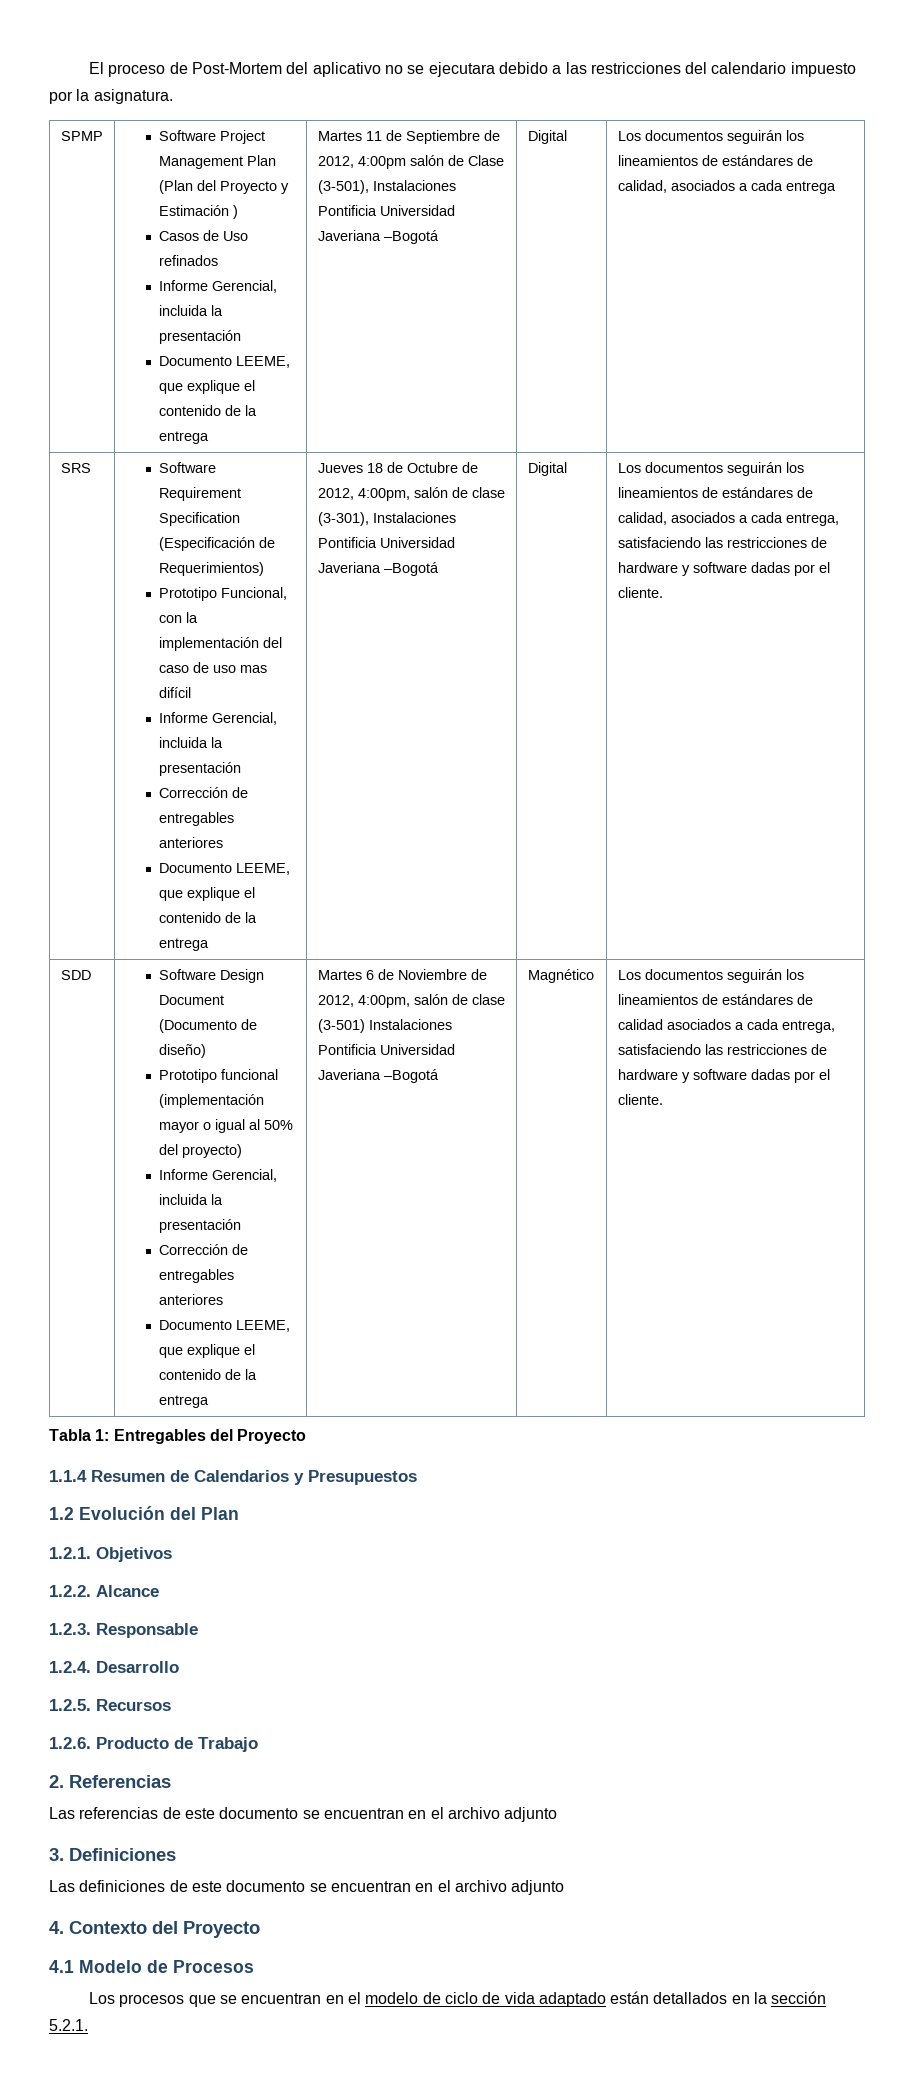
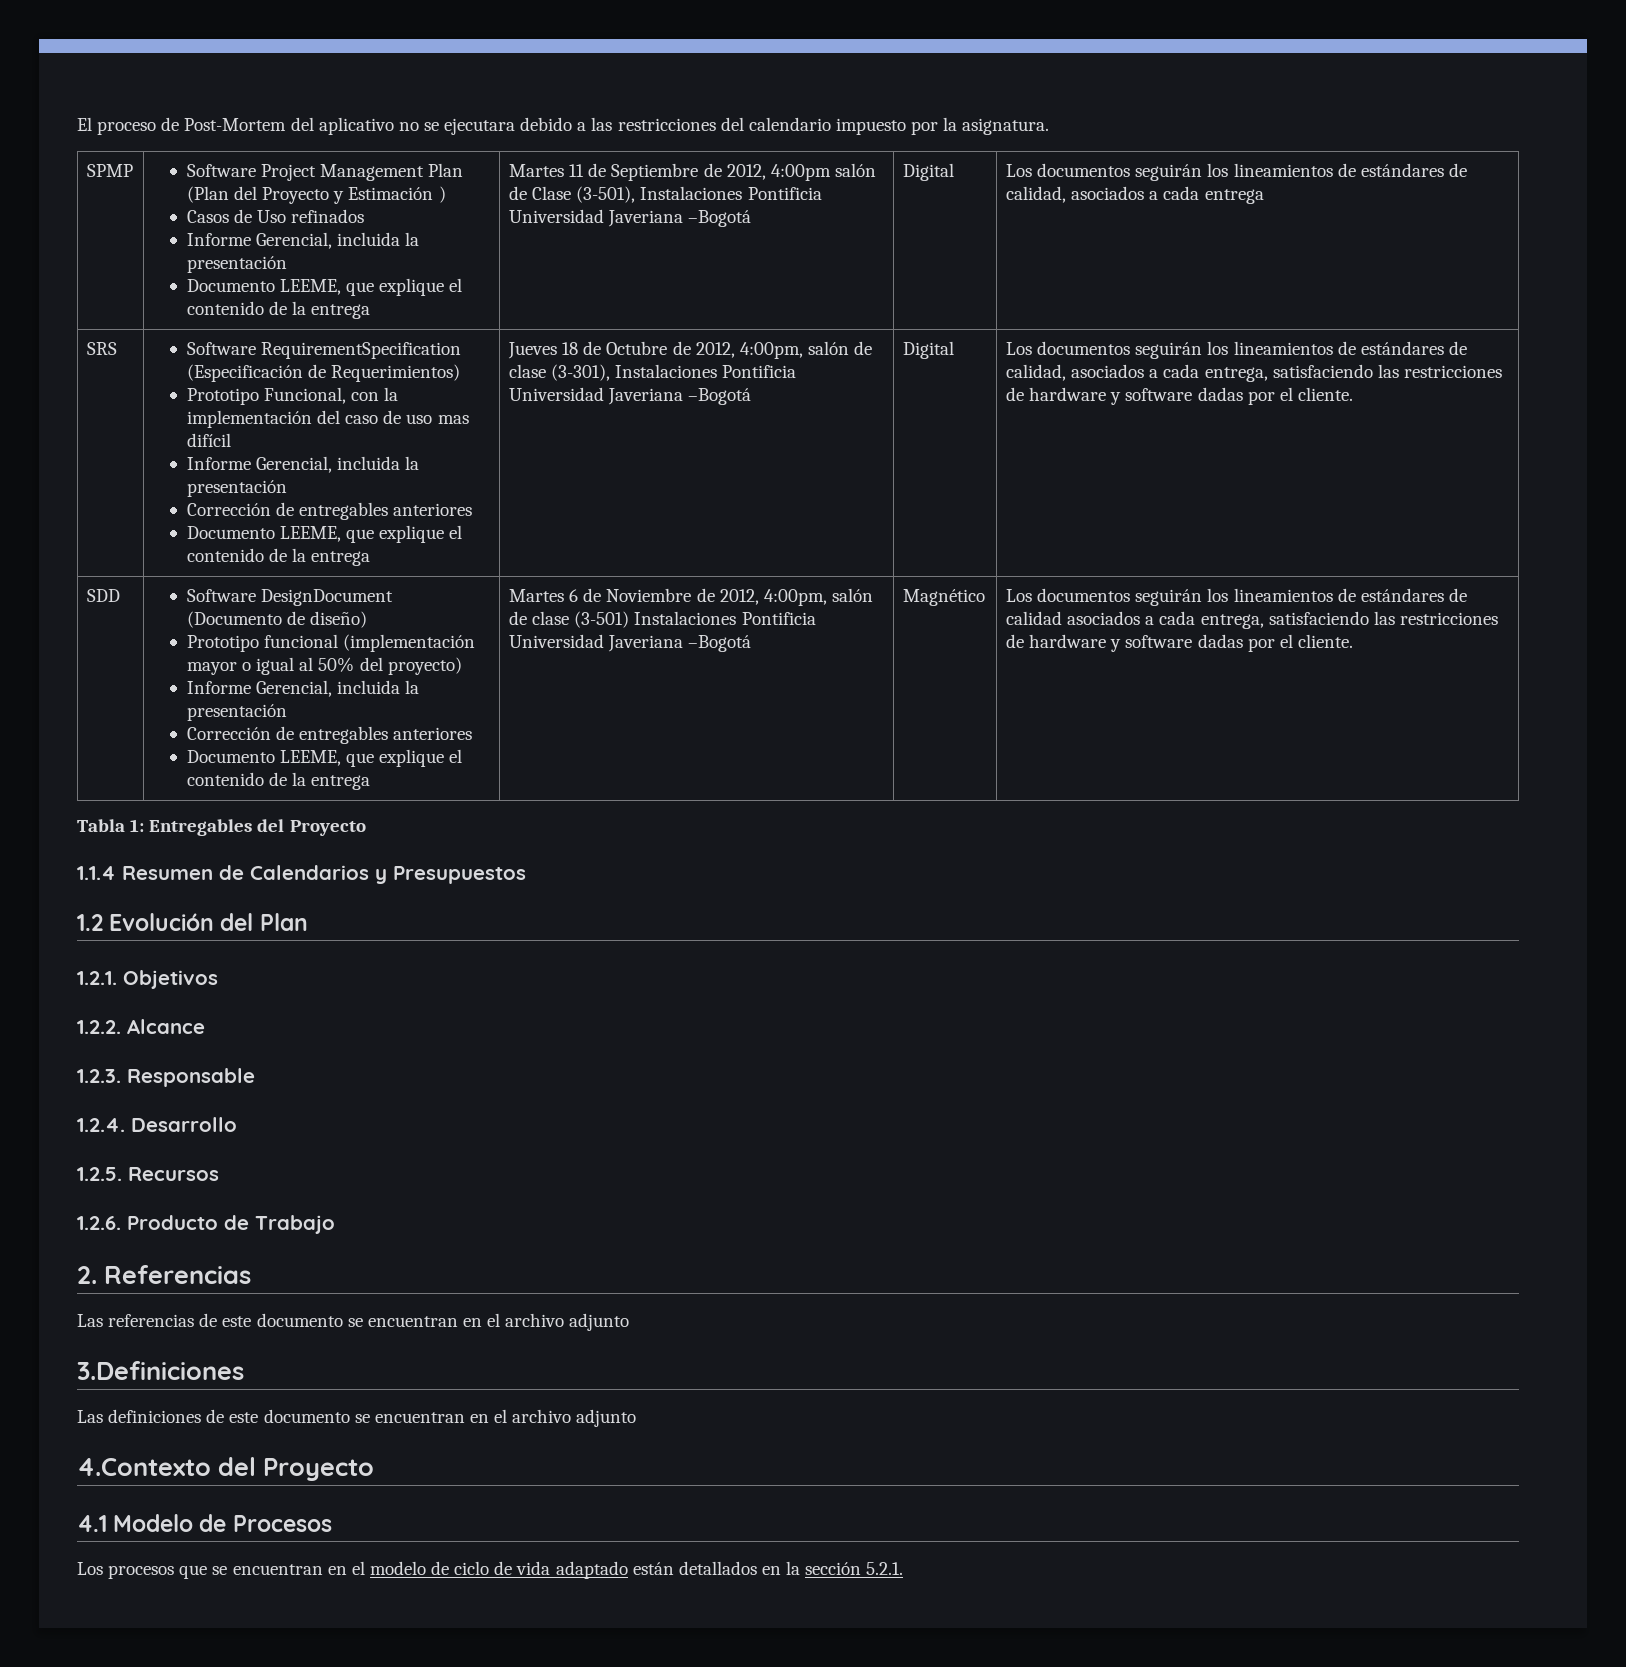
[158,487,241,501] [158,512,240,526] Requirement Specification -> [261,342,462,359] RequirementSpecification
[219,969,264,983] [158,995,224,1005] Design Document -> [261,589,394,606] DesignDocument
[49,1848,176,1861] 3. Definiciones -> [77,1361,244,1380] 3.Definiciones
[49,1921,147,1934] 4. Contexto -> [77,1458,211,1476] 4.Contexto

